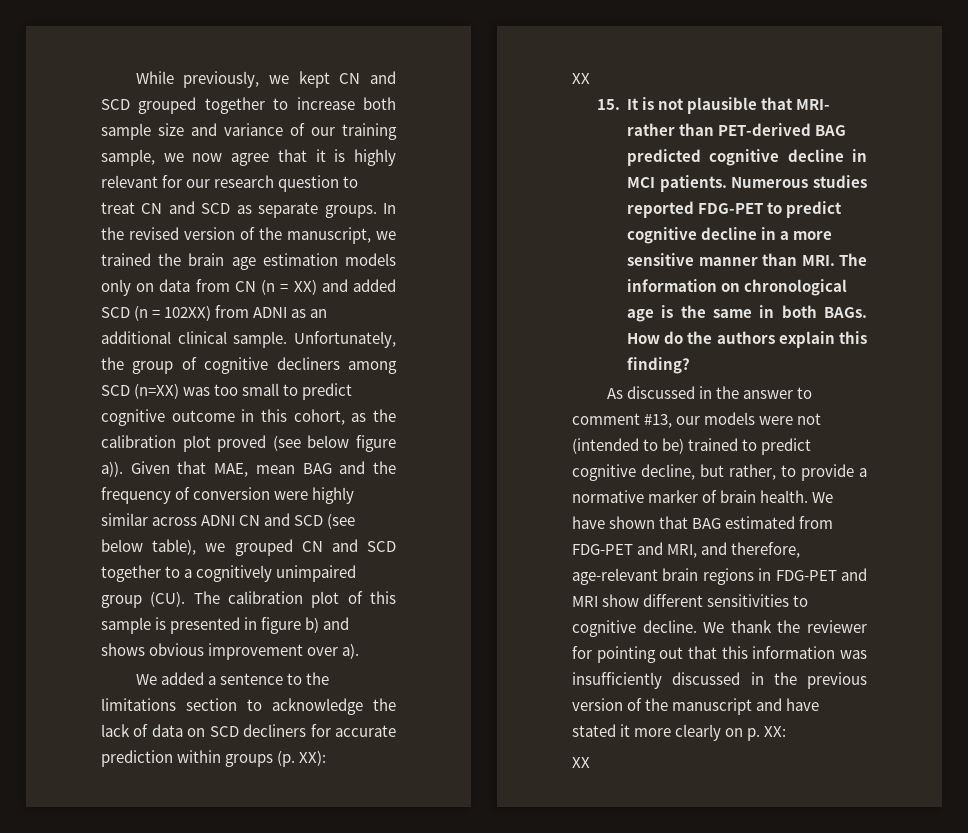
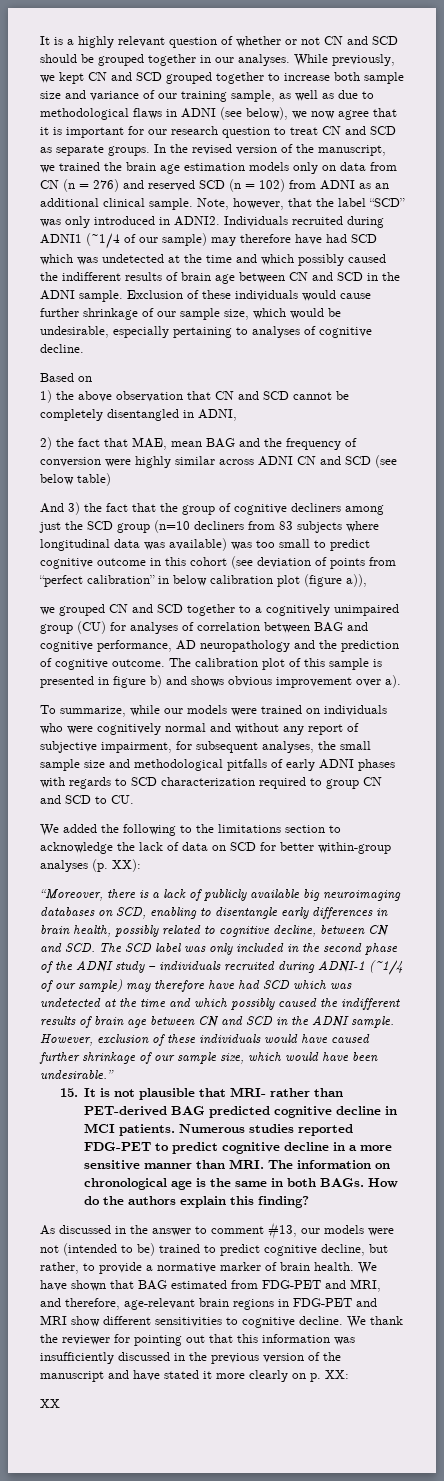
(135, 77) none -> [40,36,398,48] [40,54,290,66] It is a highly relevant question of whether or not CN and SCD should be grouped together in our analyses.
(155, 157) none -> [279,90,374,101] [40,107,288,120] as well as due to methodological flaws in ADNI (see below),
[354,149,397,166] [101,175,158,188] highly relevant -> [66,127,124,138] important
[293,279,397,295] XX) and added -> [93,179,195,192] 276) and reserved
[164,305,212,321] 102XX) -> [259,179,285,192] 102)
[294,331,396,348] [101,357,397,374] [101,383,353,400] [101,409,396,426] [101,435,396,452] [101,461,170,477] Unfortunately, the group of cognitive decliners among SCD (n=XX) was too small to predict cognitive outcome in this cohort, as the calibration plot proved (see below figure a)). Given -> [197,198,405,210] [40,216,384,228] [40,233,377,249] [40,254,386,266] [40,272,400,284] [40,290,371,302] [40,308,341,320] [40,326,372,338] [40,344,84,353] [40,373,92,382] [40,390,349,403] [40,409,237,421] [40,437,100,450] Note, however, that the label “SCD” was only introduced in ADNI2. Individuals recruited during ADNI1 (~1/4 of our sample) may therefore have had SCD which was undetected at the time and which possibly caused the indifferent results of brain age between CN and SCD in the ADNI sample. Exclusion of these individuals would cause further shrinkage of our sample size, which would be undesirable, especially pertaining to analyses of cognitive decline. // Based on // 1) the above observation that CN and SCD cannot be completely disentangled in ADNI, // 2) the fact
[152,539,197,555] table), -> [77,473,111,486] [40,502,384,515] [39,520,379,533] [40,538,370,551] [40,556,396,569] [39,574,367,587] table) // And 3) the fact that the group of cognitive decliners among just the SCD group (n=10 decliners from 83 subjects where longitudinal data was available) was too small to predict cognitive outcome in this cohort (see deviation of points from “perfect calibration” in below calibration plot (figure a)), //
[150,591,186,607] (CU). -> [77,621,368,634] [40,640,399,652] [40,658,165,670] (CU) for analyses of correlation between BAG and cognitive performance, AD neuropathology and the prediction of cognitive outcome.
(360, 651) none -> [40,705,387,717] [40,723,359,735] [40,741,371,753] [40,759,395,771] [40,777,382,789] [40,795,134,804] // To summarize, while our models were trained on individuals who were cognitively normal and without any report of subjective impairment, for subsequent analyses, the small sample size and methodological pitfalls of early ADNI phases with regards to SCD characterization required to group CN and SCD to CU.
[207,673,283,685] a sentence -> [101,824,176,836] the following
[243,724,397,737] [101,750,327,767] [572,73,590,84] decliners for accurate prediction within groups (p. XX): // XX -> [260,842,391,854] [40,859,141,872] [40,889,401,901] [40,907,388,919] [40,925,389,937] [40,943,398,955] [40,960,403,975] [40,979,352,992] [40,998,400,1010] [40,1015,394,1028] [40,1034,370,1046] [39,1052,378,1064] [40,1070,114,1080] for better within-group analyses (p. XX): // “Moreover, there is a lack of publicly available big neuroimaging databases on SCD, enabling to disentangle early differences in brain health, possibly related to cognitive decline, between CN and SCD. The SCD label was only included in the second phase of the ADNI study – individuals recruited during ADNI-1 (~1/4 of our sample) may therefore have had SCD which was undetected at the time and which possibly caused the indifferent results of brain age between CN and SCD in the ADNI sample. However, exclusion of these individuals would have caused further shrinkage of our sample size, which would have been undesirable.”

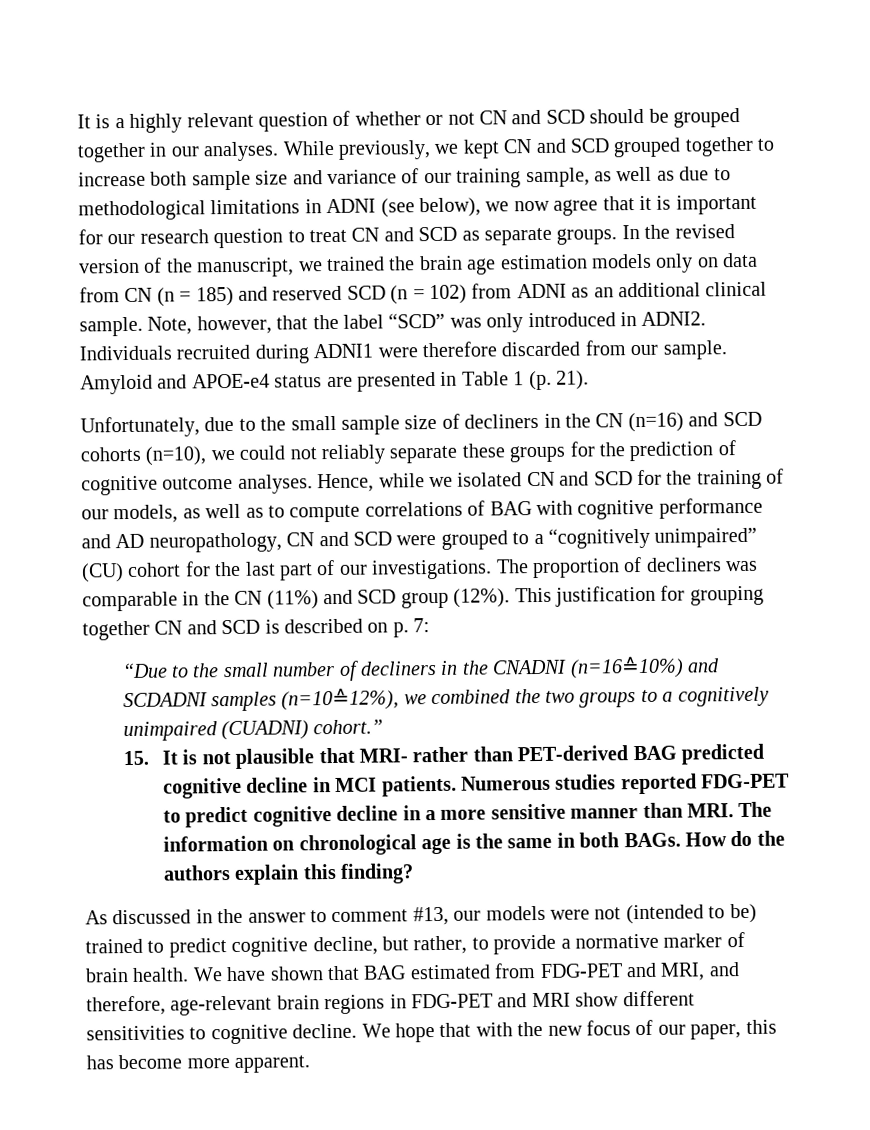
[133,108,162,119] flaws -> [210,199,301,215] limitations
[93,179,119,192] 276) -> [195,286,234,307] 185)
[86,233,377,249] [40,254,386,266] [40,272,400,284] [40,290,371,302] [40,308,341,320] [40,326,372,338] [40,344,84,353] [40,373,92,382] [40,390,349,403] [40,409,237,421] [40,437,357,450] [40,455,397,468] [40,473,111,486] [40,502,384,515] [39,520,379,533] [40,538,370,551] [40,556,396,569] [39,574,367,587] [40,604,399,616] [40,621,368,634] [40,640,399,652] [40,658,382,670] [40,675,401,688] [40,705,387,717] [40,723,359,735] [40,741,371,753] [40,759,395,771] [40,777,382,789] [40,795,134,804] [40,824,341,836] [40,842,391,854] [40,859,141,872] [40,889,401,901] [40,907,388,919] [40,925,389,937] [40,943,398,955] [40,960,403,975] [40,979,352,992] [40,998,400,1010] [40,1015,394,1028] [40,1034,370,1046] [39,1052,378,1064] [40,1070,114,1080] (~1/4 of our sample) may therefore have had SCD which was undetected at the time and which possibly caused the indifferent results of brain age between CN and SCD in the ADNI sample. Exclusion of these individuals would cause further shrinkage of our sample size, which would be undesirable, especially pertaining to analyses of cognitive decline. // Based on // 1) the above observation that CN and SCD cannot be completely disentangled in ADNI, // 2) the fact that MAE, mean BAG and the frequency of conversion were highly similar across ADNI CN and SCD (see below table) // And 3) the fact that the group of cognitive decliners among just the SCD group (n=10 decliners from 83 subjects where longitudinal data was available) was too small to predict cognitive outcome in this cohort (see deviation of points from “perfect calibration” in below calibration plot (figure a)), // we grouped CN and SCD together to a cognitively unimpaired group (CU) for analyses of correlation between BAG and cognitive performance, AD neuropathology and the prediction of cognitive outcome. The calibration plot of this sample is presented in figure b) and shows obvious improvement over a). // To summarize, while our models were trained on individuals who were cognitively normal and without any report of subjective impairment, for subsequent analyses, the small sample size and methodological pitfalls of early ADNI phases with regards to SCD characterization required to group CN and SCD to CU. // We added the following to the limitations section to acknowledge the lack of data on SCD for better within-group analyses (p. XX): // “Moreover, there is a lack of publicly available big neuroimaging databases on SCD, enabling to disentangle early differences in brain health, possibly related to cognitive decline, between CN and SCD. The SCD label was only included in the second phase of the ADNI study – individuals recruited during ADNI-1 (~1/4 of our sample) may therefore have had SCD which was undetected at the time and which possibly caused the indifferent results of brain age between CN and SCD in the ADNI sample. However, exclusion of these individuals would have caused further shrinkage of our sample size, which would have been undesirable.” -> [377,340,728,360] [80,370,589,395] [80,411,762,438] [80,440,736,466] [81,468,785,496] [81,497,763,524] [81,527,758,553] [81,556,759,583] [82,585,764,612] [82,618,431,641] [121,655,720,681] [122,686,769,712] [122,719,384,742] were therefore discarded from our sample. Amyloid and APOE-e4 status are presented in Table 1 (p. 21). // Unfortunately, due to the small sample size of decliners in the CN (n=16) and SCD cohorts (n=10), we could not reliably separate these groups for the prediction of cognitive outcome analyses. Hence, while we isolated CN and SCD for the training of our models, as well as to compute correlations of BAG with cognitive performance and AD neuropathology, CN and SCD were grouped to a “cognitively unimpaired” (CU) cohort for the last part of our investigations. The proportion of decliners was comparable in the CN (11%) and SCD group (12%). This justification for grouping together CN and SCD is described on p. 7: // “Due to the small number of decliners in the CNADNI (n=16≙10%) and SCDADNI samples (n=10≙12%), we combined the two groups to a cognitively unimpaired (CUADNI) cohort.”
[370,1316,403,1325] [40,1334,355,1346] [40,1352,341,1364] [40,1370,349,1382] [40,1399,60,1408] thank the reviewer for pointing out that this information was insufficiently discussed in the previous version of the manuscript and have stated it more clearly on p. XX: // XX -> [395,1019,777,1043] [86,1054,311,1073] hope that with the new focus of our paper, this has become more apparent.

